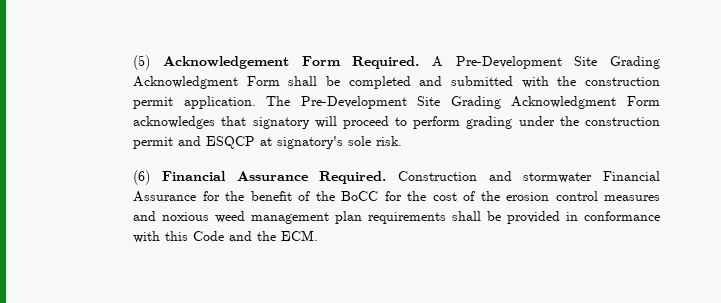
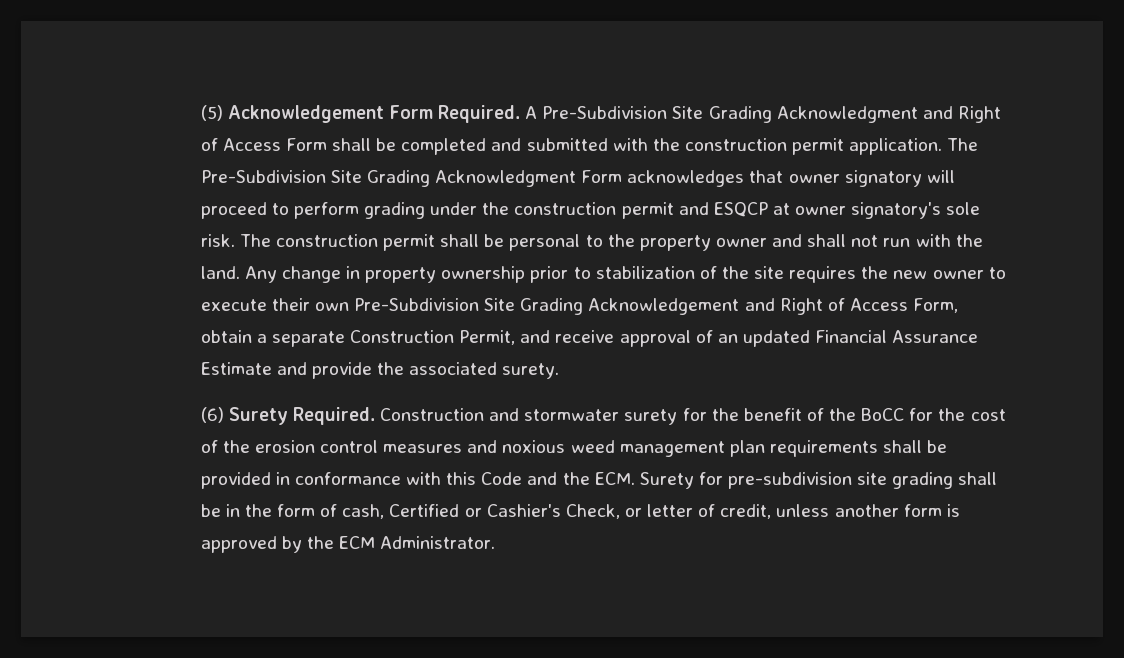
[455,56,660,69] [133,76,239,89] Pre-Development Site Grading Acknowledgment -> [542,106,1001,123] [200,138,281,151] Pre-Subdivision Site Grading Acknowledgment and Right of Access
[300,96,407,109] Pre-Development -> [200,170,326,183] Pre-Subdivision
(247, 121) none -> [788,174,840,183] owner
(273, 141) none -> [795,206,847,215] owner
(403, 141) none -> [239,234,983,251] [200,266,1006,283] [200,298,959,315] [200,330,979,347] [200,362,560,379] The construction permit shall be personal to the property owner and shall not run with the land. Any change in property ownership prior to stabilization of the site requires the new owner to execute their own Pre-Subdivision Site Grading Acknowledgement and Right of Access Form, obtain a separate Construction Permit, and receive approval of an updated Financial Assurance Estimate and provide the associated surety.
[161,171,308,181] Financial Assurance -> [228,407,288,425] Surety
[603,171,660,181] [133,191,197,202] Financial Assurance -> [624,409,678,425] surety
(319, 235) none -> [639,472,998,489] [200,504,960,519] [200,536,496,553] Surety for pre-subdivision site grading shall be in the form of cash, Certified or Cashier's Check, or letter of credit, unless another form is approved by the ECM Administrator.

